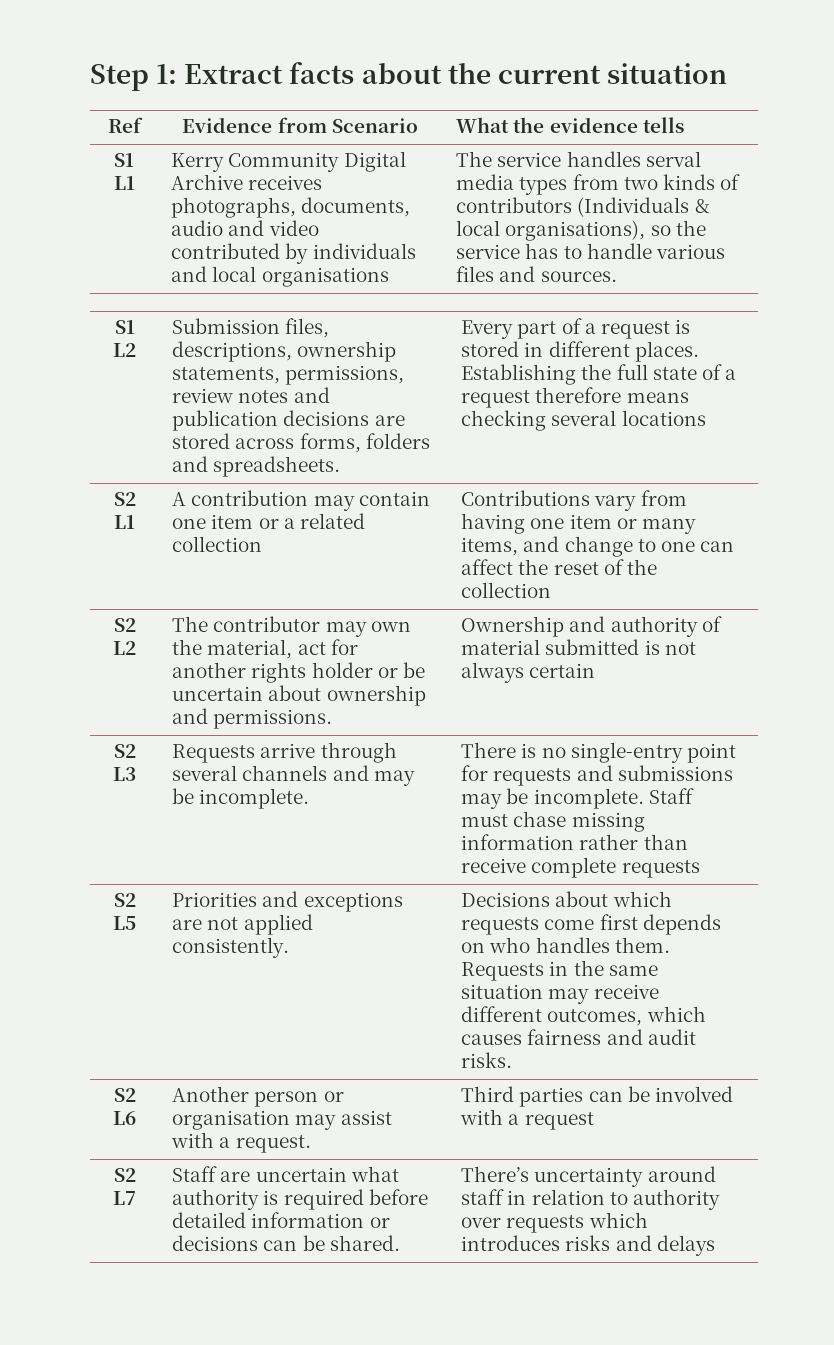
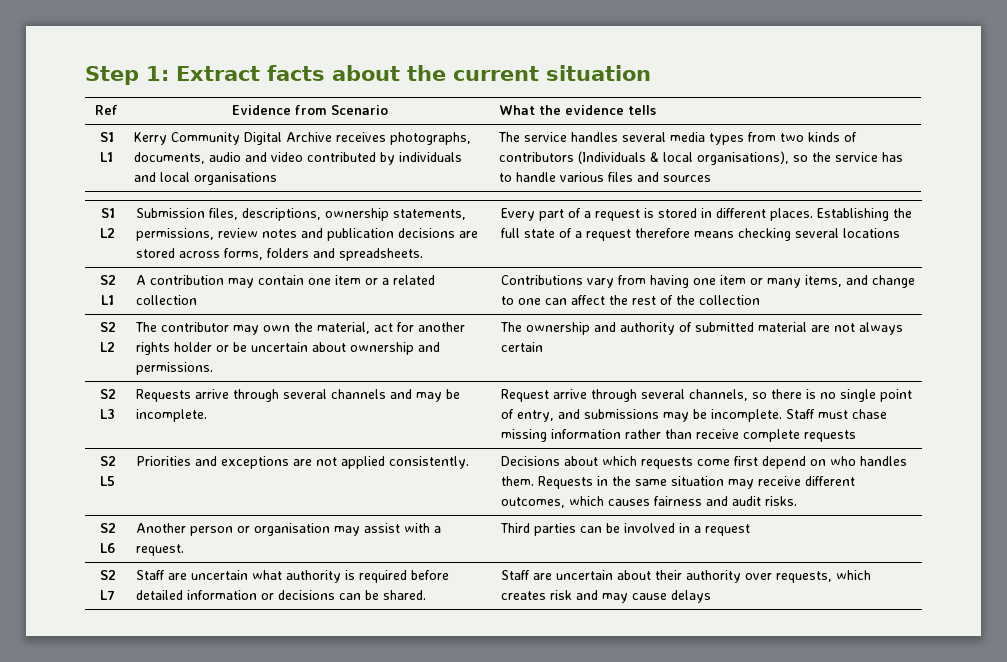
[645,151,701,167] serval -> [621,132,666,142] several
[540,271,617,282] sources. -> [662,175,711,182] sources
[553,562,599,575] reset -> [631,296,656,305] rest
[461,616,565,637] Ownership -> [499,322,590,335] The ownership
[461,639,660,655] material submitted is -> [694,322,830,332] submitted material are
[461,742,736,763] [461,765,572,786] There is no single-entry point for requests -> [500,389,912,402] [500,409,554,422] Request arrive through several channels, so there is no single point of entry,
[642,914,721,935] depends -> [761,456,806,469] depend
[460,1109,504,1125] with -> [678,523,690,533] in
[461,1166,716,1187] [461,1189,720,1210] [461,1212,648,1233] [461,1235,652,1251] There’s uncertainty around staff in relation to authority over requests which introduces risks and -> [500,570,871,583] [500,590,667,603] Staff are uncertain about their authority over requests, which creates risk and may cause

